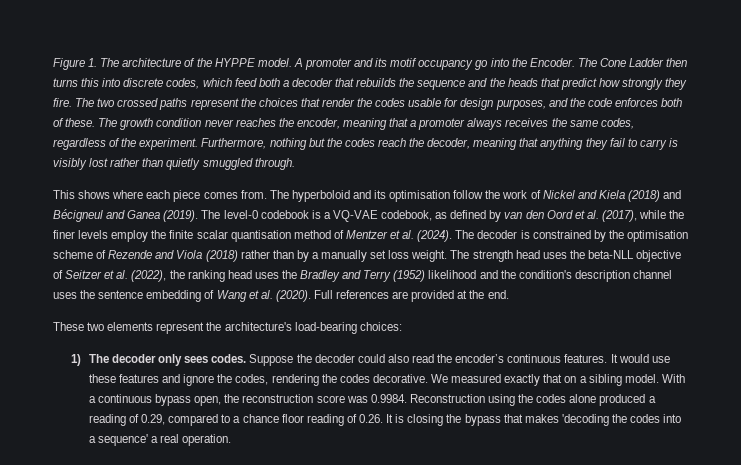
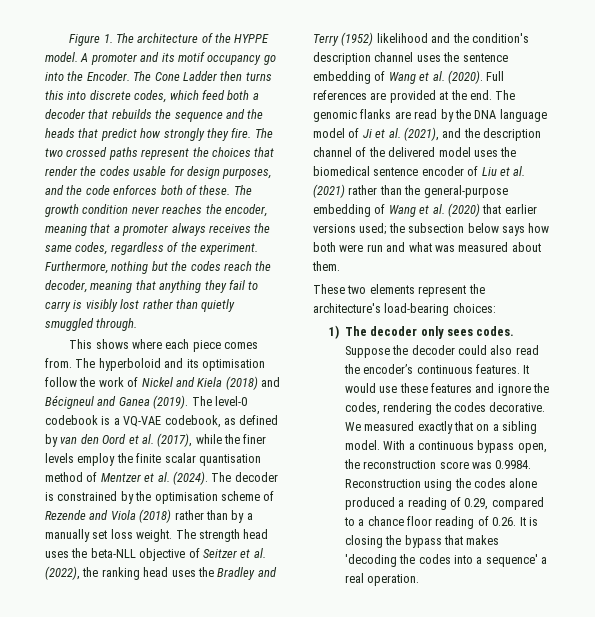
(509, 294) none -> [495,90,516,100] [313,109,547,122] [313,127,541,141] [313,147,517,157] [313,166,526,176] [313,184,508,198] [313,203,537,217] [313,223,550,236] [313,242,541,252] [312,261,340,271] The genomic flanks are read by the DNA language model of Ji et al. (2021), and the description channel of the delivered model uses the biomedical sentence encoder of Liu et al. (2021) rather than the general-purpose embedding of Wang et al. (2020) that earlier versions used; the subsection below says how both were run and what was measured about them.

